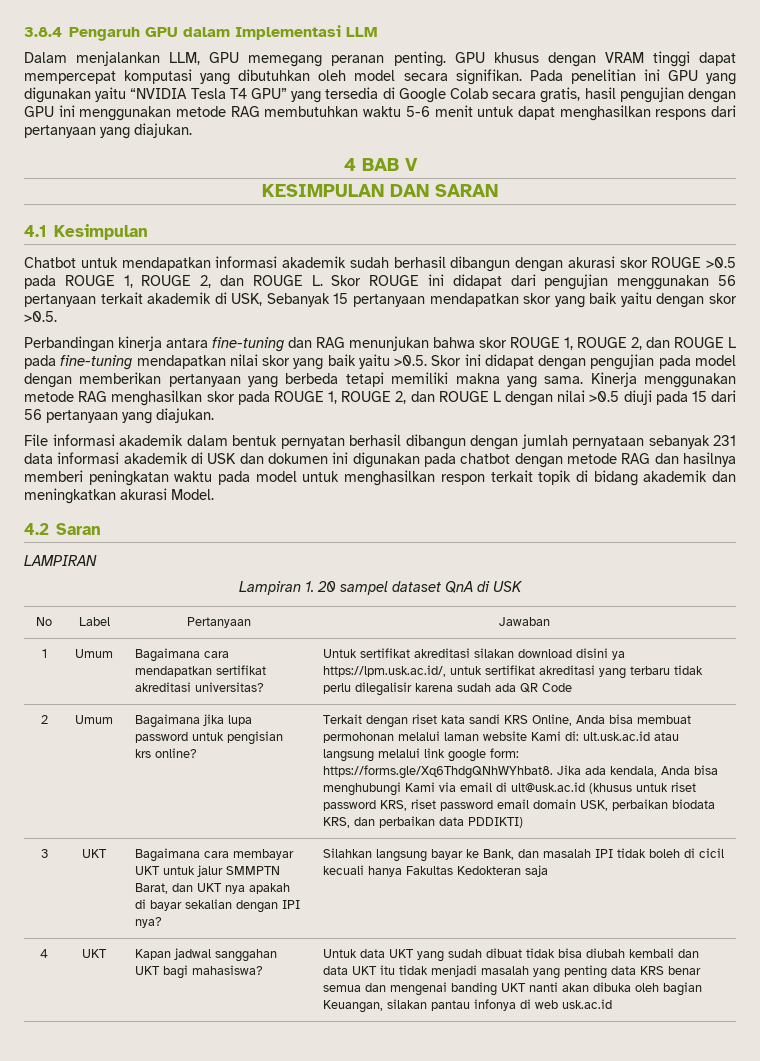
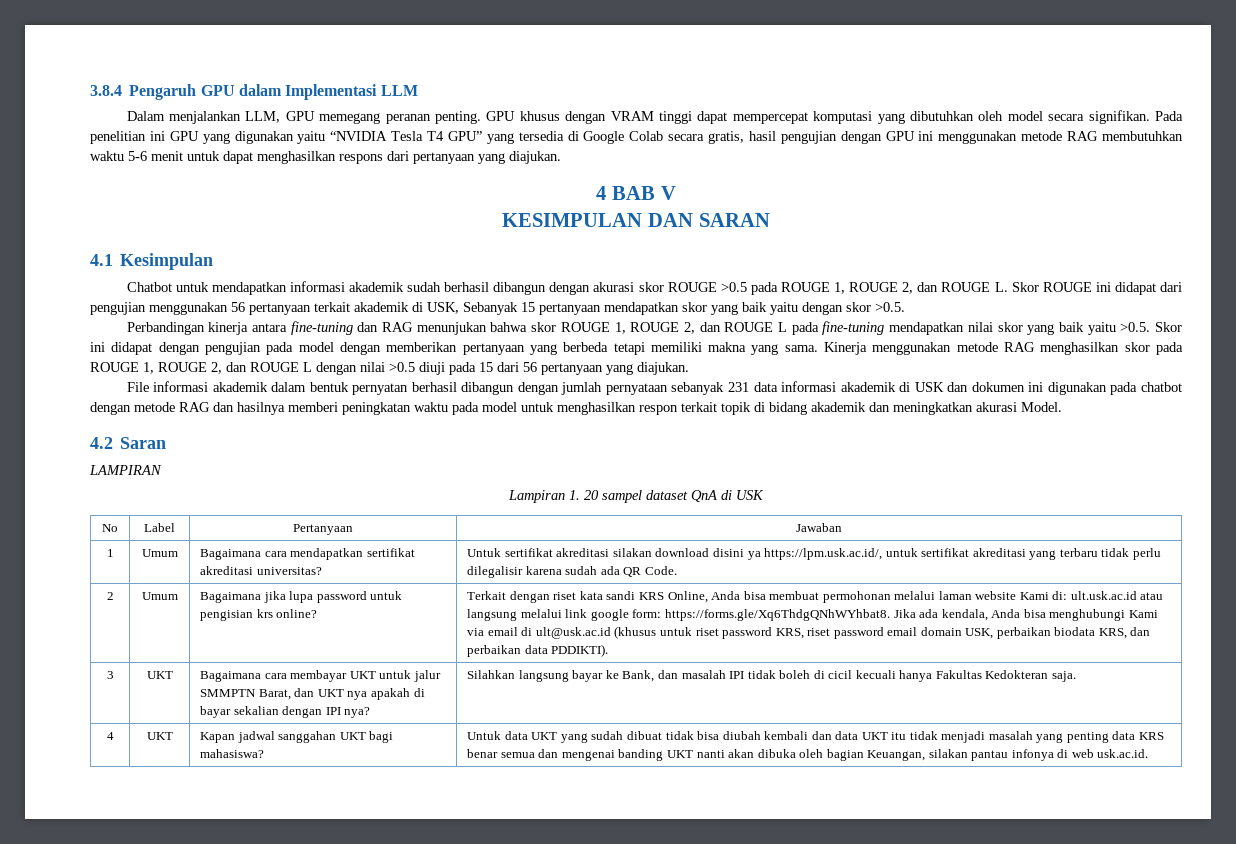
[542,683,573,692] Code -> [644,566,677,575] Code.
[468,817,524,828] PDDIKTI) -> [551,644,609,657] PDDIKTI).
[525,865,549,877] saja -> [1051,671,1076,682] saja.
[562,999,613,1009] usk.ac.id -> [1097,749,1149,758] usk.ac.id.

